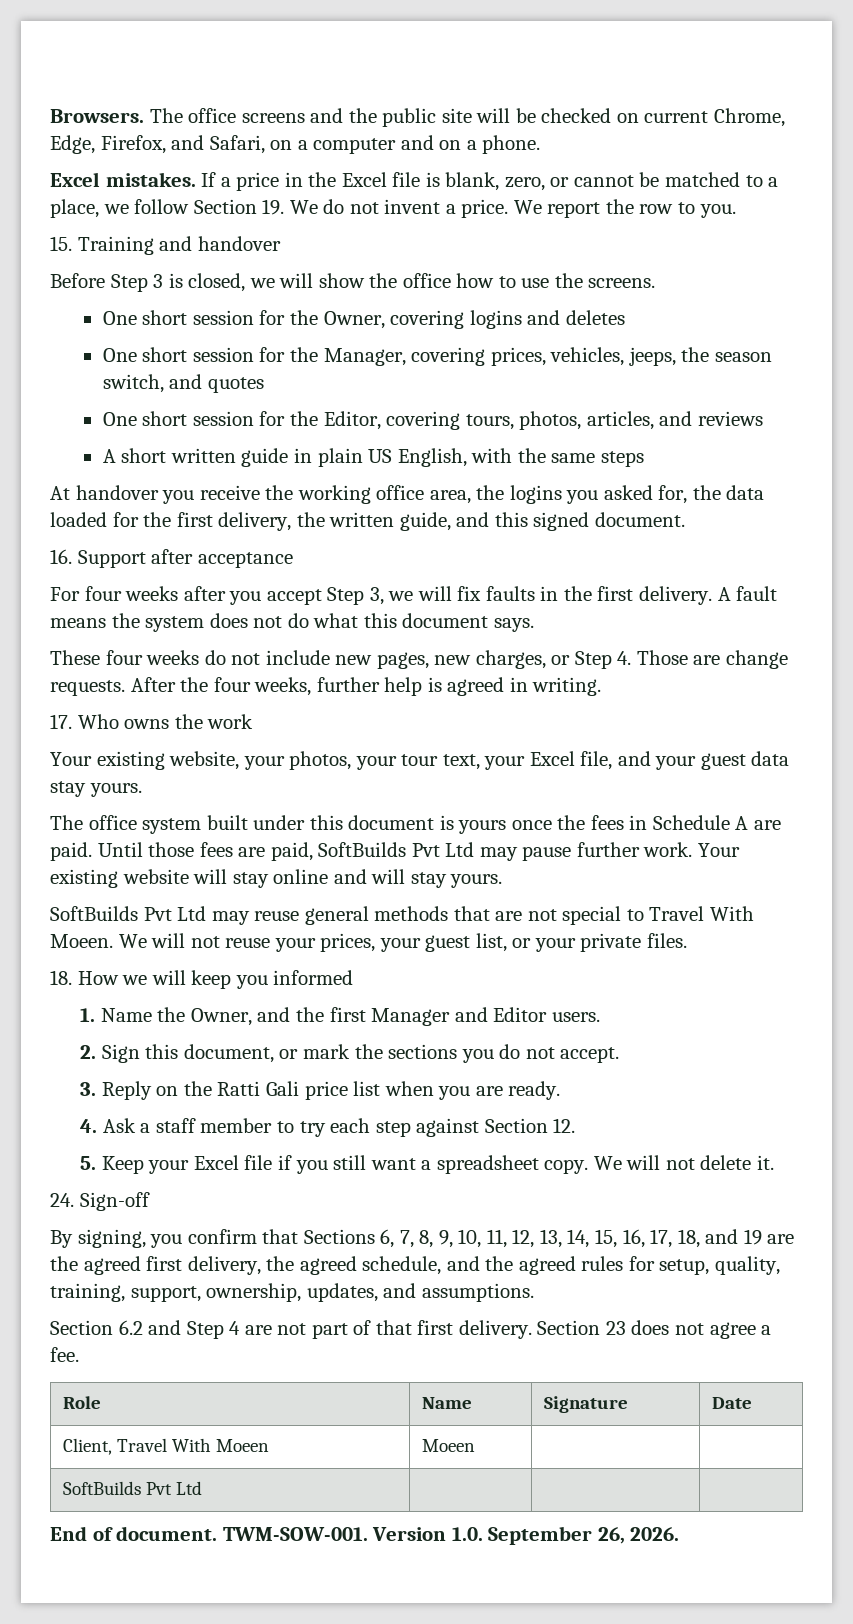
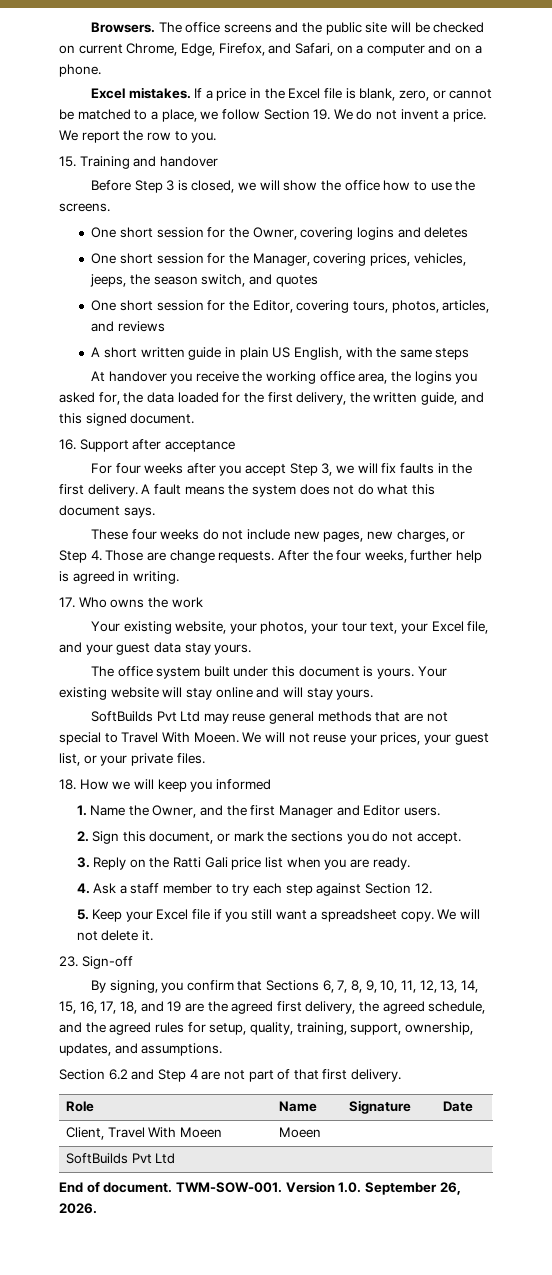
[458,815,782,834] [50,842,693,861] yours once the fees in Schedule A are paid. Until those fees are paid, SoftBuilds Pvt Ltd may pause further work. -> [377,668,415,679] yours.
[50,1193,74,1207] 24. -> [59,956,78,967] 23.
[537,1320,772,1339] [50,1347,79,1362] Section 23 does not agree a fee. -> (402, 1075) none

